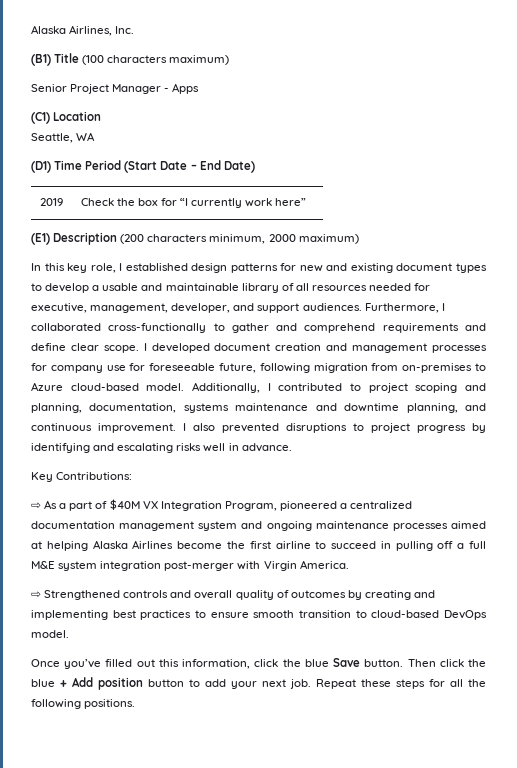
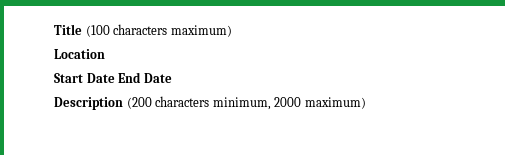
[31,25,135,36] [31,54,51,66] Alaska Airlines, Inc. // (B1) -> (54, 29) none
[31,83,200,94] [31,111,102,124] [31,132,96,143] [31,160,255,173] [39,198,63,206] [80,198,307,208] [31,233,50,245] Senior Project Manager - Apps // (C1) Location // Seattle, WA // (D1) Time Period (Start Date – End Date) // 2019 | Check the box for “I currently work here” // (E1) -> [54,49,105,59] [54,72,172,83] Location // Start Date End Date //
[31,263,488,273] [31,283,431,293] [31,303,445,313] [31,323,486,333] [31,343,487,353] [31,363,487,373] [31,382,486,393] [31,403,487,413] [31,423,486,433] [31,443,292,453] [31,472,133,482] [31,499,413,511] [31,521,487,531] [31,540,486,551] [31,560,349,571] [31,590,436,600] [31,610,487,620] [31,630,69,638] [31,658,486,669] [31,677,486,690] [31,699,136,709] // In this key role, I established design patterns for new and existing document types to develop a usable and maintainable library of all resources needed for executive, management, developer, and support audiences. Furthermore, I collaborated cross-functionally to gather and comprehend requirements and define clear scope. I developed document creation and management processes for company use for foreseeable future, following migration from on-premises to Azure cloud-based model. Additionally, I contributed to project scoping and planning, documentation, systems maintenance and downtime planning, and continuous improvement. I also prevented disruptions to project progress by identifying and escalating risks well in advance. // Key Contributions: // ⇨ As a part of $40M VX Integration Program, pioneered a centralized documentation management system and ongoing maintenance processes aimed at helping Alaska Airlines become the first airline to succeed in pulling off a full M&E system integration post-merger with Virgin America. // ⇨ Strengthened controls and overall quality of outcomes by creating and implementing best practices to ensure smooth transition to cloud-based DevOps model. // Once you’ve filled out this information, click the blue Save button. Then click the blue + Add position button to add your next job. Repeat these steps for all the following positions. -> (366, 103) none

